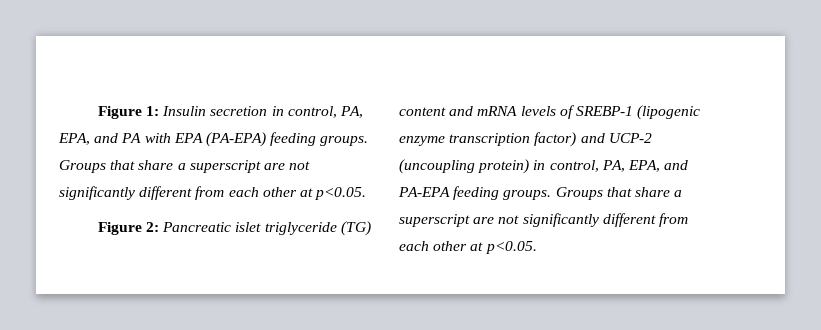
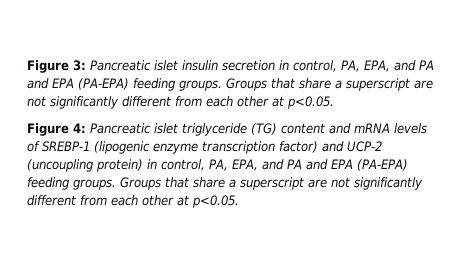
[97,106,207,119] Figure 1: Insulin -> [27,60,218,73] Figure 3: Pancreatic islet insulin
[144,133,171,143] with -> [27,78,49,89] and
[146,222,160,232] 2: -> [73,123,86,133] 4:
[398,187,450,197] PA-EPA -> [287,159,408,171] PA and EPA (PA-EPA)

